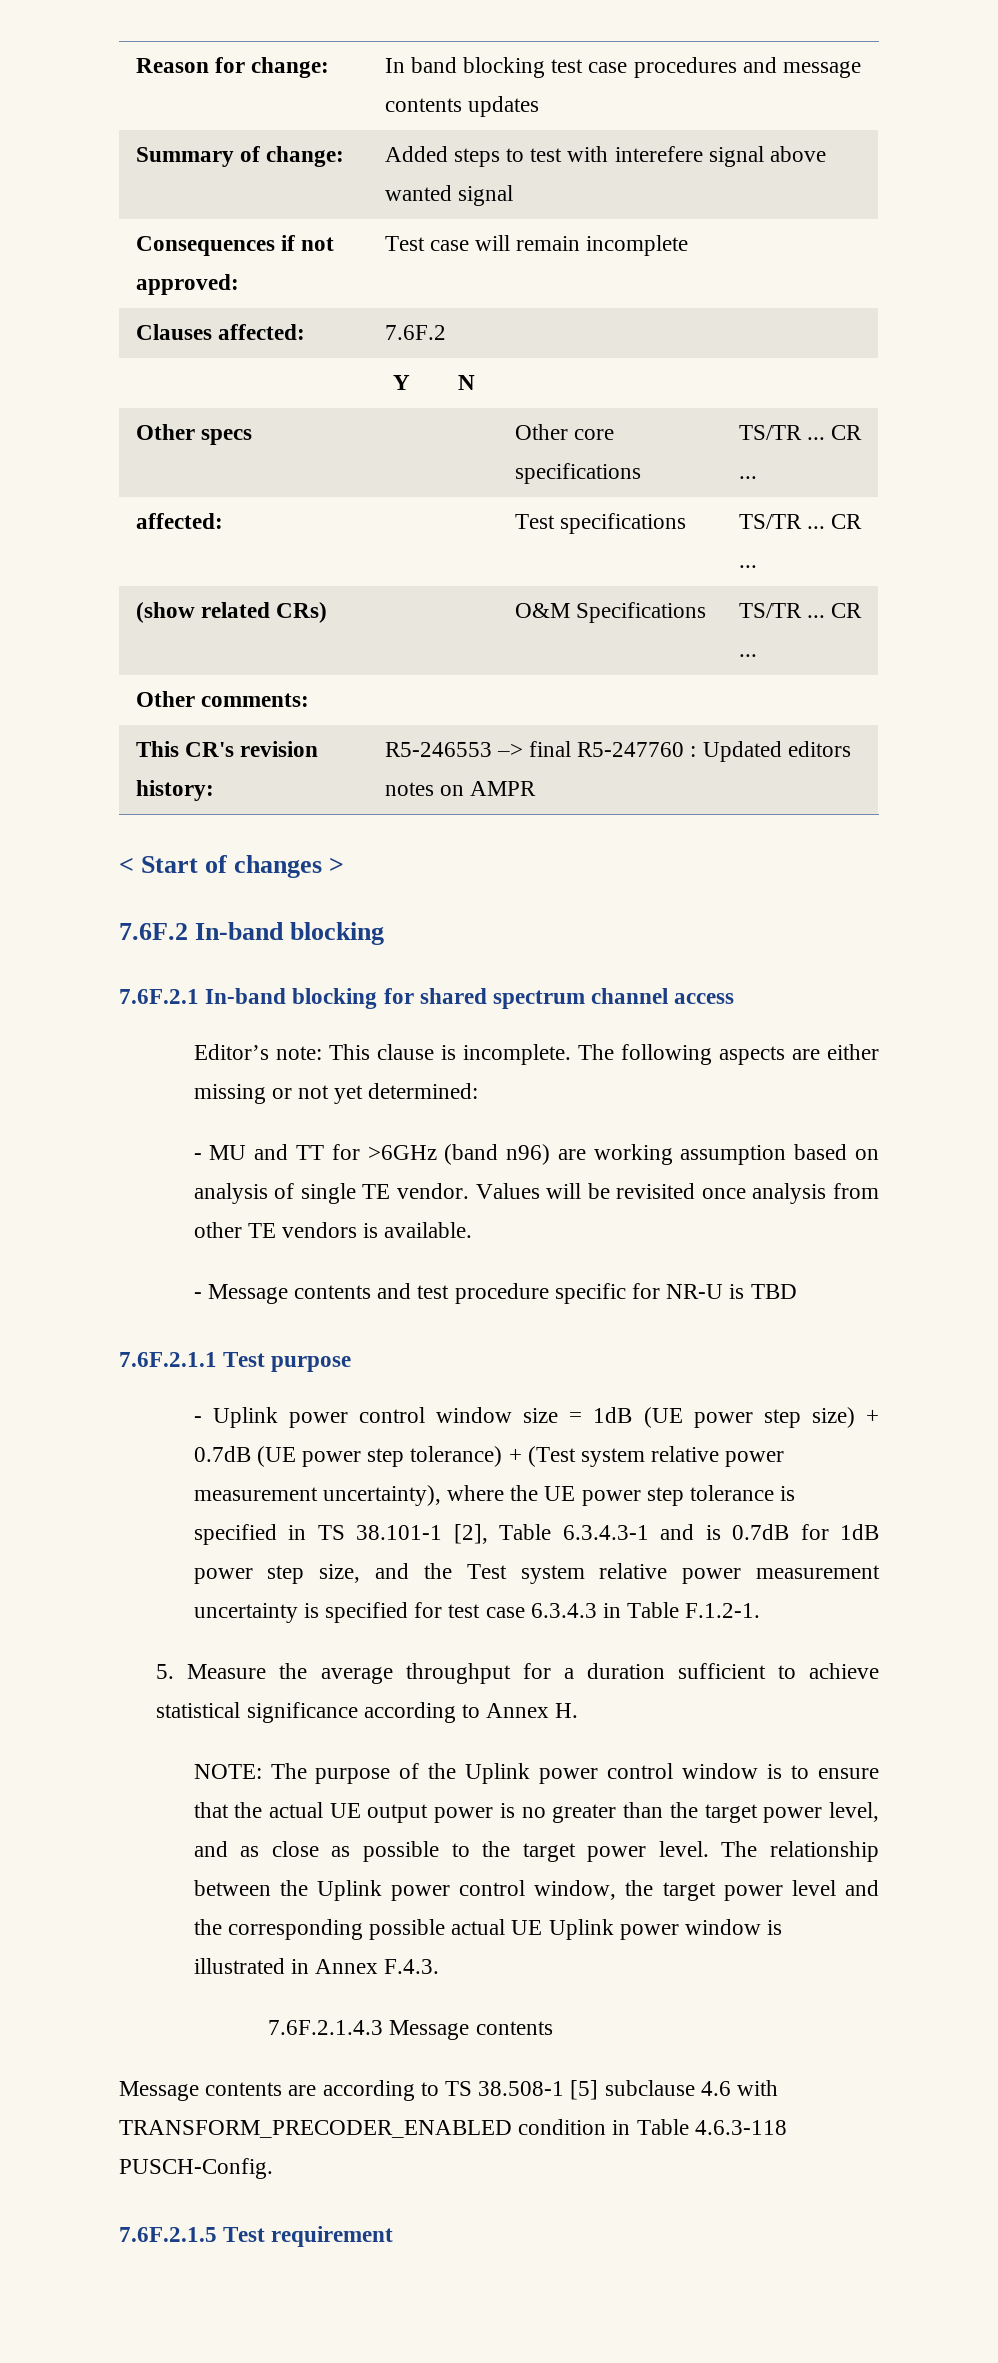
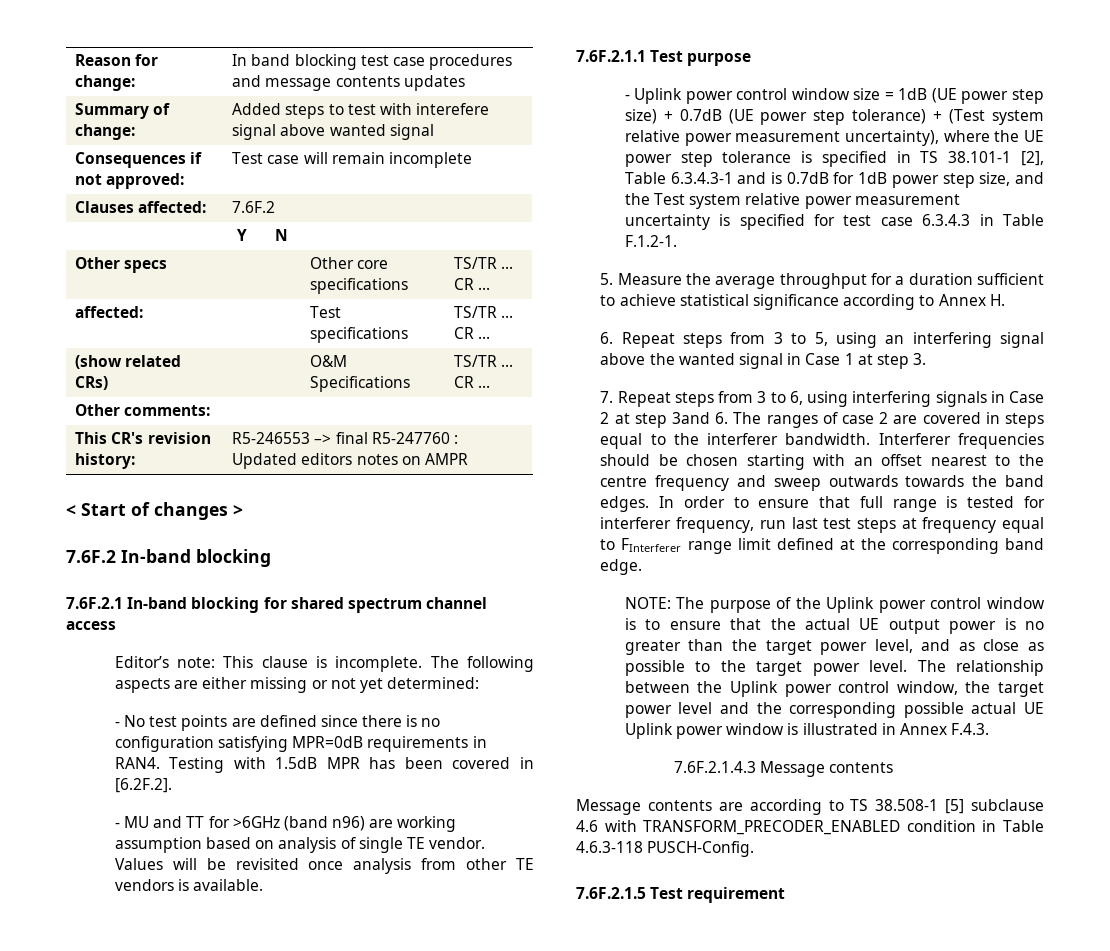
(479, 1091) none -> [114,715,441,731] [114,736,487,752] [114,757,534,773] [114,778,172,793] // - No test points are defined since there is no configuration satisfying MPR=0dB requirements in RAN4. Testing with 1.5dB MPR has been covered in [6.2F.2].
[193,1283,797,1304] // - Message contents and test procedure specific for NR-U is TBD -> (264, 885) none
(579, 1710) none -> [600,332,1044,348] [600,353,927,369] [600,391,1044,407] [600,412,1044,428] [600,433,1044,449] [600,454,1044,470] [600,475,1044,491] [600,496,1045,512] [600,517,1044,533] [600,538,1044,554] [600,559,643,575] // 6. Repeat steps from 3 to 5, using an interfering signal above the wanted signal in Case 1 at step 3. // 7. Repeat steps from 3 to 6, using interfering signals in Case 2 at step 3and 6. The ranges of case 2 are covered in steps equal to the interferer bandwidth. Interferer frequencies should be chosen starting with an offset nearest to the centre frequency and sweep outwards towards the band edges. In order to ensure that full range is tested for interferer frequency, run last test steps at frequency equal to FInterferer range limit defined at the corresponding band edge.

